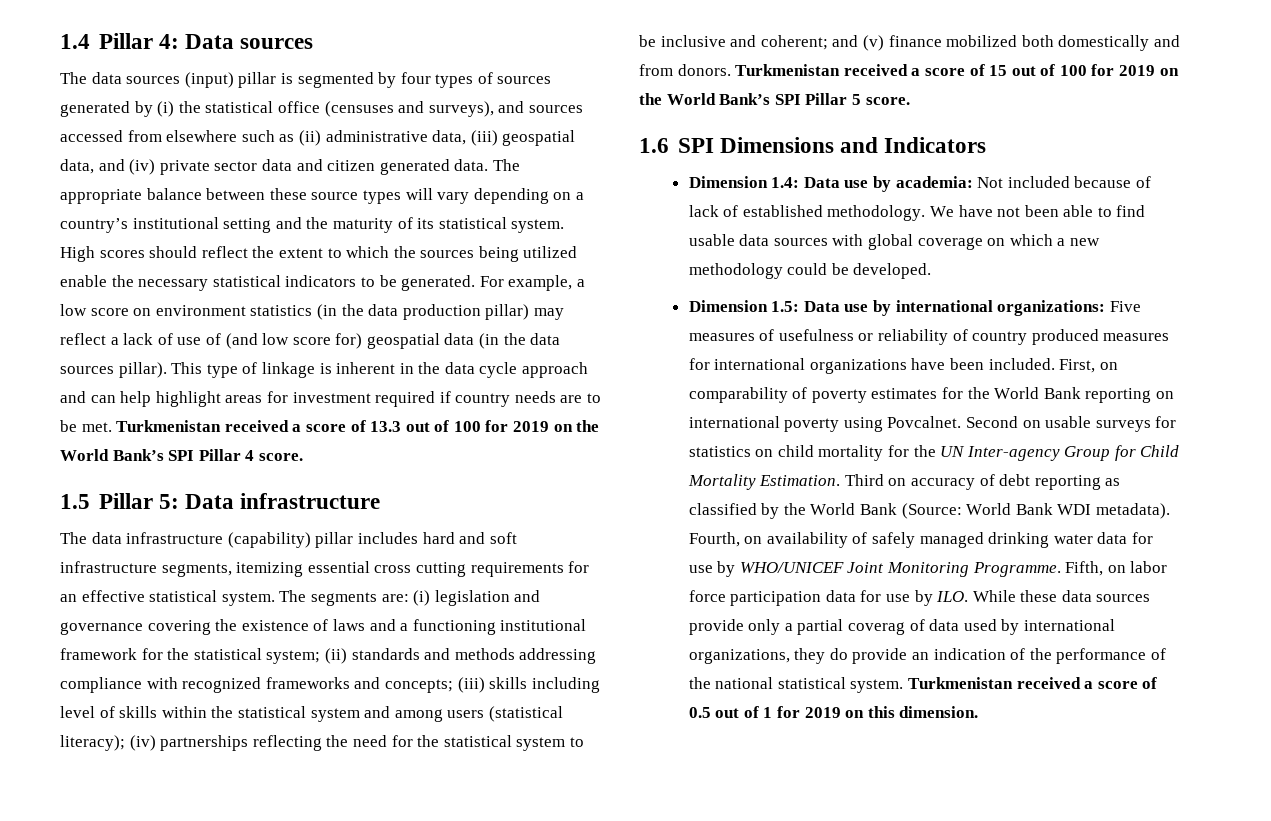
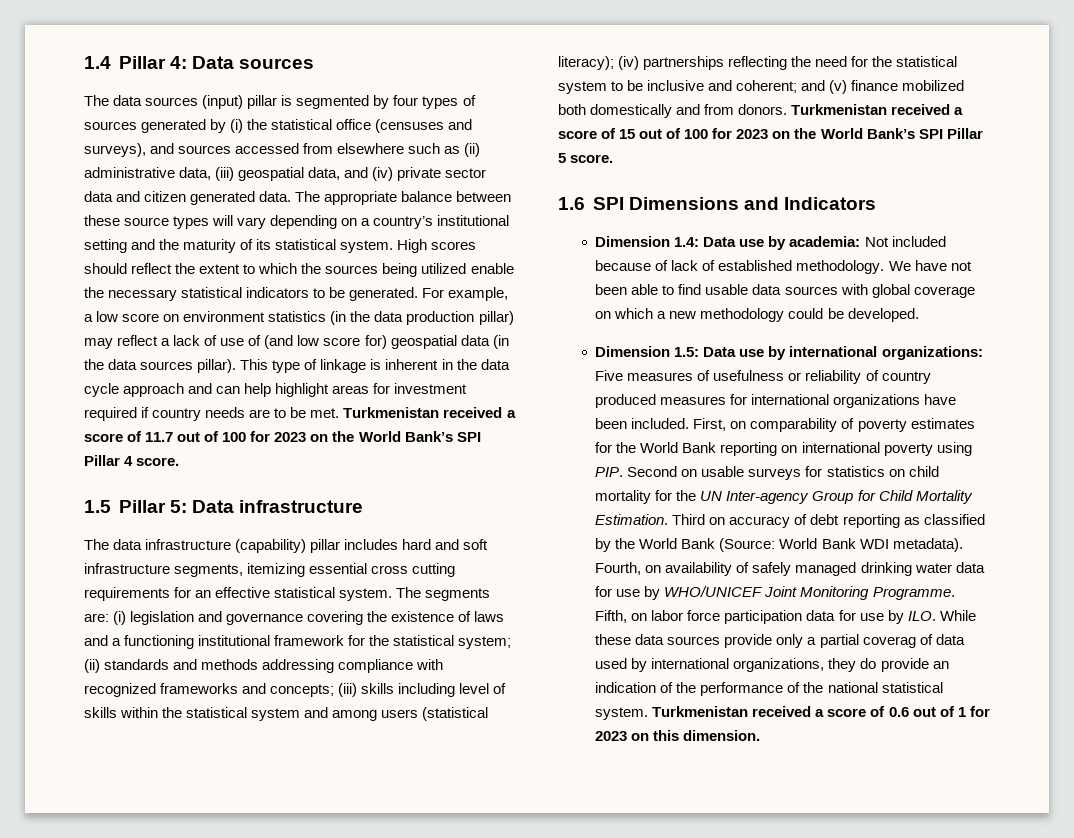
[370,420,550,432] 13.3 out of 100 for 2019 -> [145,431,307,442] 11.7 out of 100 for 2023
[1119,65,1156,76] 2019 -> [736,129,769,139] 2023
[887,416,962,428] Povcalnet. -> [595,467,624,477] PIP.
[688,707,711,718] 0.5 -> [888,707,909,717] 0.6
[804,707,841,718] 2019 -> [595,731,628,741] 2023

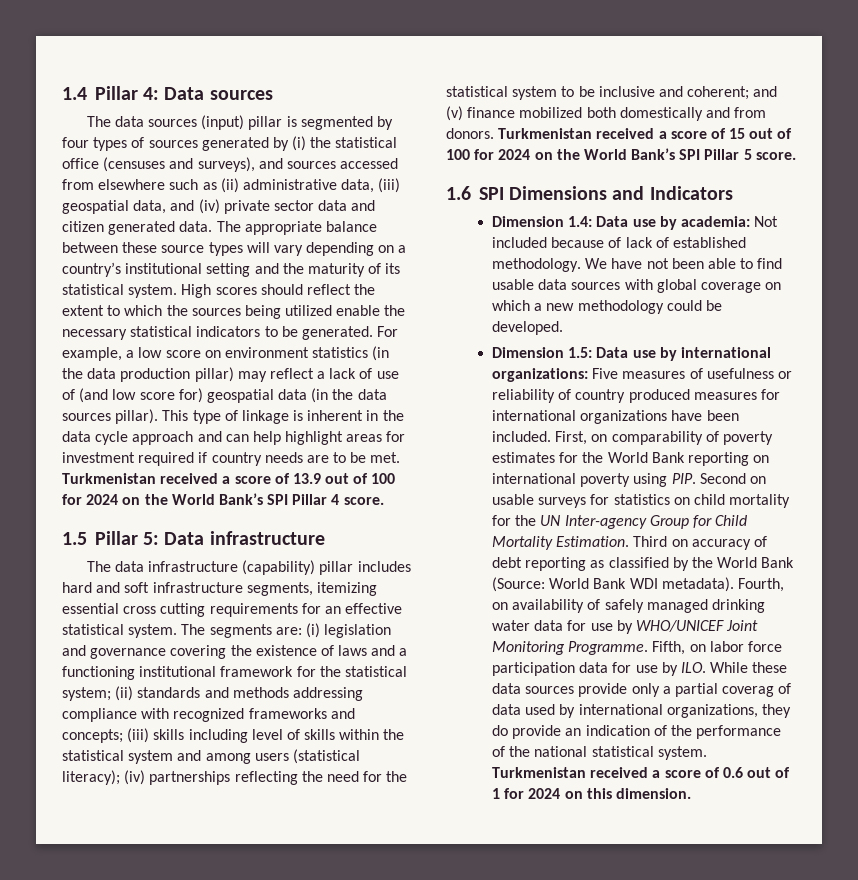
[145,431,307,442] 11.7 out of 100 for 2023 -> [292,473,396,484] [62,494,119,505] 13.9 out of 100 for 2024
[736,129,769,139] 2023 -> [498,149,531,160] 2024
[595,731,628,741] 2023 -> [528,788,561,799] 2024

